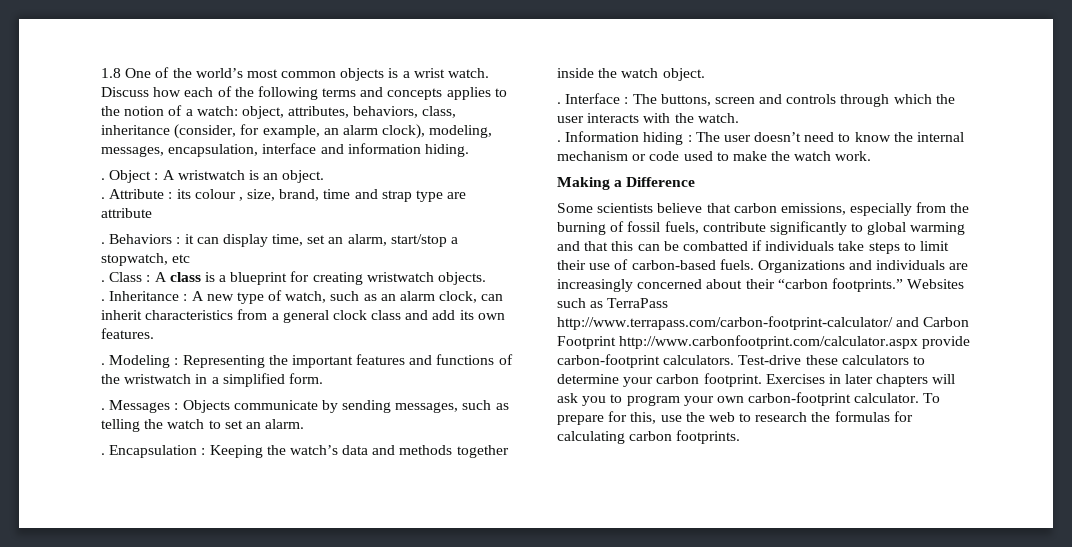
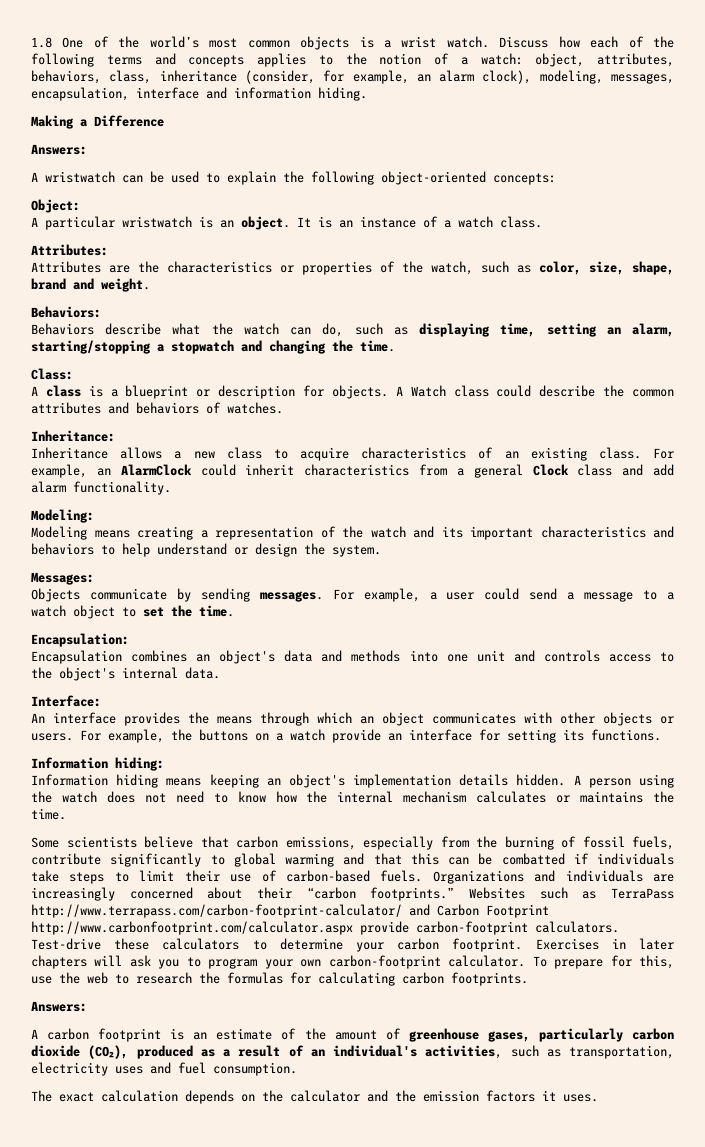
[101,170,325,183] [101,189,467,202] [101,208,152,218] [101,234,459,247] [101,253,191,266] [101,272,151,282] . Object : A wristwatch is an object. // . Attribute : its colour , size, brand, time and strap type are attribute // . Behaviors : it can display time, set an alarm, start/stop a stopwatch, etc // . Class : -> [31,115,164,129] [31,144,87,155] [31,171,556,185] [31,199,80,213] [31,216,542,230] [31,244,108,256] [31,261,674,275] [31,278,150,292] [31,306,101,318] [31,323,675,337] [31,340,395,354] [31,368,73,380] Making a Difference // Answers: // A wristwatch can be used to explain the following object-oriented concepts: // Object: // A particular wristwatch is an object. It is an instance of a watch class. // Attributes: // Attributes are the characteristics or properties of the watch, such as color, size, shape, brand and weight. // Behaviors: // Behaviors describe what the watch can do, such as displaying time, setting an alarm, starting/stopping a stopwatch and changing the time. // Class: //
[290,271,487,285] [101,290,504,304] for creating wristwatch objects. // . Inheritance : A new type of watch, such as an alarm clock, can -> [196,385,675,399] [31,402,283,414] [31,430,115,442] [31,447,674,461] [31,464,236,478] or description for objects. A Watch class could describe the common attributes and behaviors of watches. // Inheritance: // Inheritance allows a new class to acquire characteristics of an existing class. For example, an AlarmClock could
[332,310,367,320] clock -> [532,464,569,476] Clock
[459,310,505,320] [101,328,154,339] [101,354,513,368] [101,373,323,387] [101,400,509,413] [101,419,305,432] [101,445,509,458] [557,68,705,81] [557,93,955,107] [557,113,739,123] [557,131,802,145] its own features. // . Modeling : Representing the important features and functions of the wristwatch in a simplified form. // . Messages : Objects communicate by sending messages, such as telling the watch to set an alarm. // . Encapsulation : Keeping the watch’s data and methods together inside the watch object. // . Interface : The buttons, screen and controls through which the user interacts with the watch. // . Information hiding : The user doesn’t -> [31,481,171,495] [31,509,94,523] [31,526,674,540] [31,543,381,557] [31,572,94,585] [31,588,675,602] [31,605,234,619] [31,633,129,647] [31,650,675,664] [31,667,220,681] [31,695,101,707] [31,712,674,726] [31,729,661,743] [31,757,164,771] [31,774,674,788] [31,791,166,803] alarm functionality. // Modeling: // Modeling means creating a representation of the watch and its important characteristics and behaviors to help understand or design the system. // Messages: // Objects communicate by sending messages. For example, a user could send a message to a watch object to set the time. // Encapsulation: // Encapsulation combines an object's data and methods into one unit and controls access to the object's internal data. // Interface: // An interface provides the means through which an object communicates with other objects or users. For example, the buttons on a watch provide an interface for setting its functions. // Information hiding: // Information hiding means keeping an object's implementation details hidden. A person using the watch does not
(891, 137) none -> [275,791,297,803] how
[632,151,872,161] [557,177,696,190] or code used to make the watch work. // Making a Difference -> [476,791,675,803] [31,808,66,820] calculates or maintains the time.
(741, 437) none -> [31,1001,87,1012] [31,1028,675,1042] [31,1045,674,1059] [31,1062,297,1076] [31,1090,598,1104] // Answers: // A carbon footprint is an estimate of the amount of greenhouse gases, particularly carbon dioxide (CO₂), produced as a result of an individual's activities, such as transportation, electricity uses and fuel consumption. // The exact calculation depends on the calculator and the emission factors it uses.

